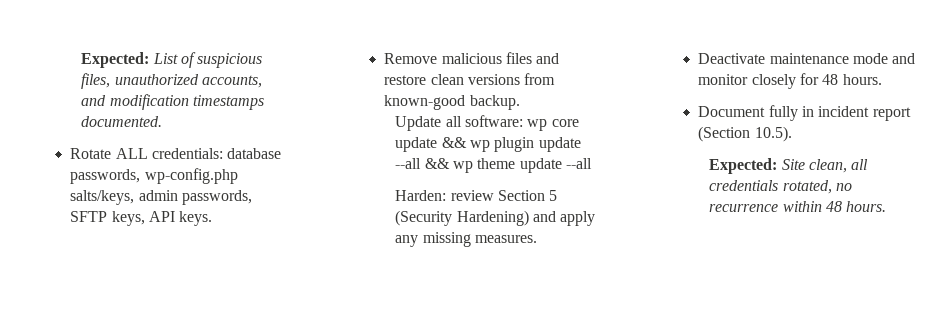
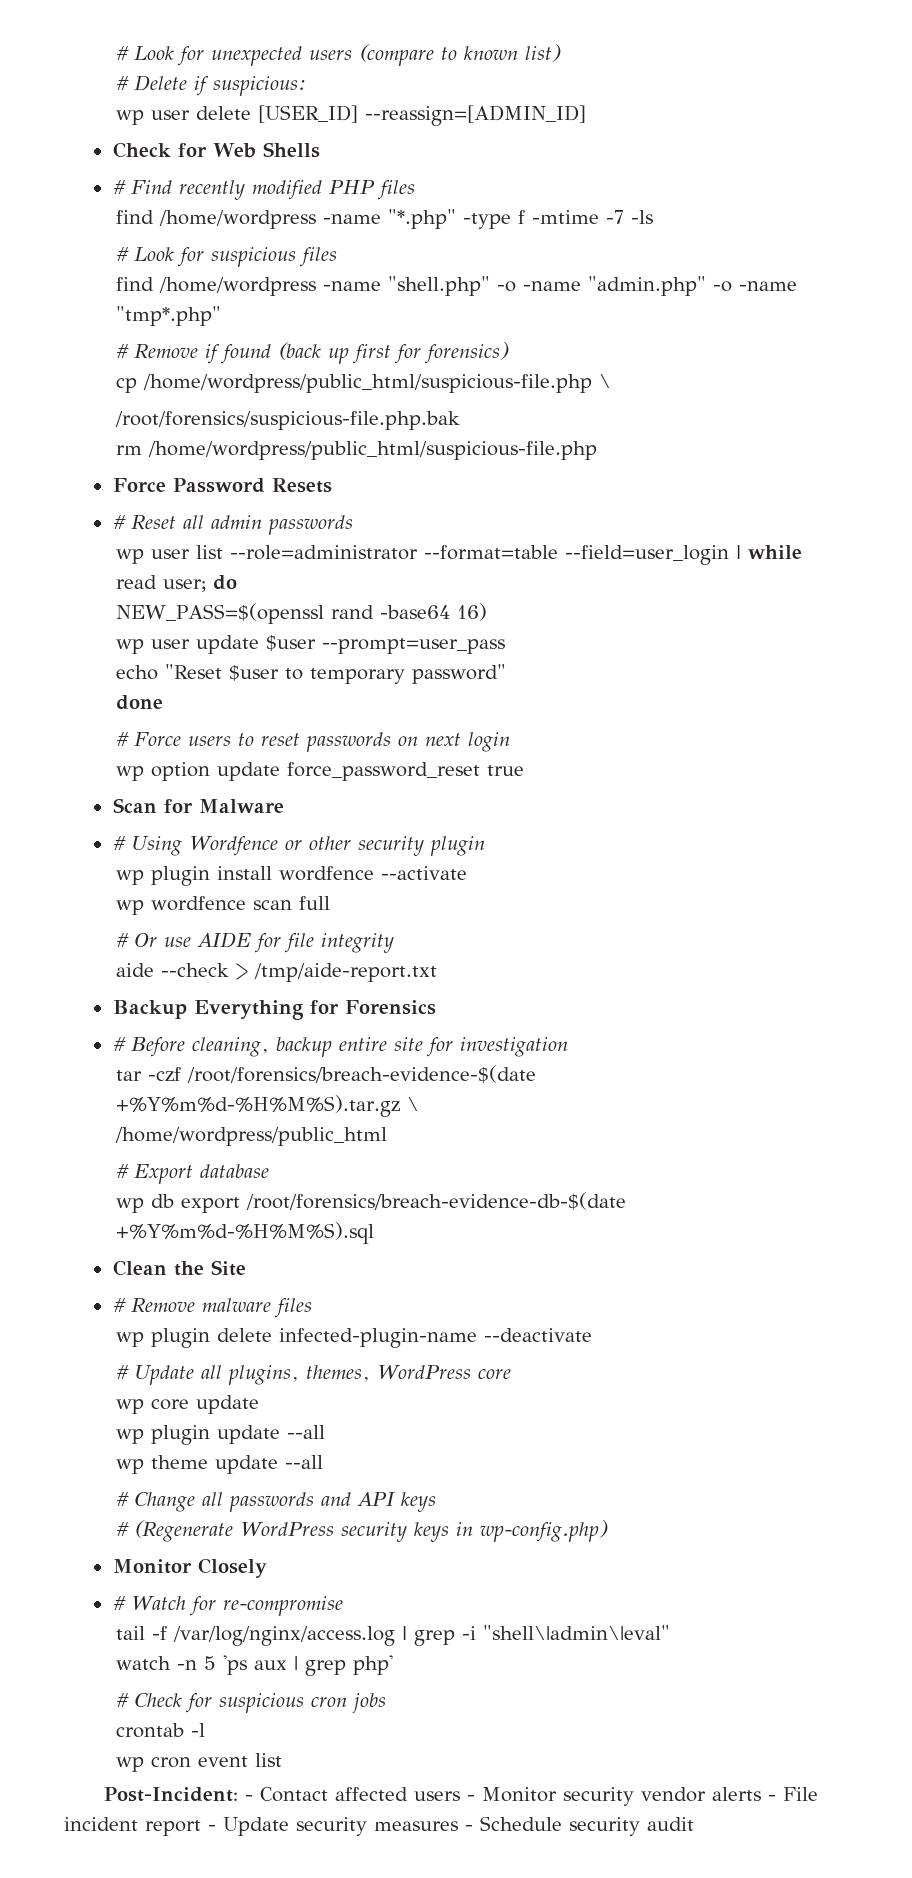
[81,52,263,68] [81,73,263,89] [81,94,265,110] [81,116,163,127] [70,148,282,159] [70,168,238,184] [70,190,252,205] [70,211,213,226] [384,52,560,64] [384,73,556,85] [384,95,520,110] [395,115,524,131] Expected: List of suspicious files, unauthorized accounts, and modification timestamps documented. // Rotate ALL credentials: database passwords, wp-config.php salts/keys, admin passwords, SFTP keys, API keys. // Remove malicious files and restore clean versions from known-good backup. // Update all software: -> [116,44,562,66] [116,75,307,96] [116,105,587,126] [112,142,320,158] [112,180,415,200] [116,209,654,229] [116,247,338,267] [116,276,798,296] [116,306,222,326] [116,342,510,364] [116,374,612,393] [115,411,461,430] [116,441,598,460] [112,478,332,493] [112,515,353,535] [116,545,803,565] [116,575,238,592] [116,603,488,624] [116,635,506,654] [116,664,507,684] [116,695,164,710] [116,732,511,752] [116,762,525,781] [112,798,284,813] [112,836,485,856] [116,866,468,886] [116,896,331,915] [116,932,395,953] [116,963,438,982] [112,1000,436,1020] [112,1037,568,1057] [116,1065,537,1083] [116,1095,420,1117] [115,1127,388,1146] [116,1164,270,1184] [116,1192,627,1213] [116,1222,375,1244] [112,1260,246,1276] [112,1298,312,1318] [116,1328,593,1348] [116,1365,512,1385] # Look for unexpected users (compare to known list) // # Delete if suspicious: // wp user delete [USER_ID] --reassign=[ADMIN_ID] // Check for Web Shells // # Find recently modified PHP files // find /home/wordpress -name "*.php" -type f -mtime -7 -ls // # Look for suspicious files // find /home/wordpress -name "shell.php" -o -name "admin.php" -o -name "tmp*.php" // # Remove if found (back up first for forensics) // cp /home/wordpress/public_html/suspicious-file.php \ // /root/forensics/suspicious-file.php.bak // rm /home/wordpress/public_html/suspicious-file.php // Force Password Resets // # Reset all admin passwords // wp user list --role=administrator --format=table --field=user_login | while read user; do // NEW_PASS=$(openssl rand -base64 16) // wp user update $user --prompt=user_pass // echo "Reset $user to temporary password" // done // # Force users to reset passwords on next login // wp option update force_password_reset true // Scan for Malware // # Using Wordfence or other security plugin // wp plugin install wordfence --activate // wp wordfence scan full // # Or use AIDE for file integrity // aide --check > /tmp/aide-report.txt // Backup Everything for Forensics // # Before cleaning, backup entire site for investigation // tar -czf /root/forensics/breach-evidence-$(date +%Y%m%d-%H%M%S).tar.gz \ // /home/wordpress/public_html // # Export database // wp db export /root/forensics/breach-evidence-db-$(date +%Y%m%d-%H%M%S).sql // Clean the Site // # Remove malware files // wp plugin delete infected-plugin-name --deactivate // # Update all plugins, themes, WordPress core //
[441,137,467,148] && -> (260, 1404) //
[424,158,450,169] && -> (326, 1432) //
[395,190,558,201] [395,210,596,226] [395,232,538,247] [698,53,916,64] [698,73,882,89] [698,105,911,121] [698,126,792,142] [709,158,869,174] [709,180,853,194] [709,201,887,212] Harden: review Section 5 (Security Hardening) and apply any missing measures. // Deactivate maintenance mode and monitor closely for 48 hours. // Document fully in incident report (Section 10.5). // Expected: Site clean, all credentials rotated, no recurrence within 48 hours. -> [116,1492,437,1512] [116,1520,609,1542] [112,1558,267,1578] [112,1596,343,1616] [116,1625,671,1646] [116,1655,394,1676] [116,1693,387,1713] [116,1723,206,1738] [116,1753,283,1772] [103,1787,818,1806] [64,1816,694,1836] # Change all passwords and API keys // # (Regenerate WordPress security keys in wp-config.php) // Monitor Closely // # Watch for re-compromise // tail -f /var/log/nginx/access.log | grep -i "shell\|admin\|eval" // watch -n 5 'ps aux | grep php' // # Check for suspicious cron jobs // crontab -l // wp cron event list // Post-Incident: - Contact affected users - Monitor security vendor alerts - File incident report - Update security measures - Schedule security audit

